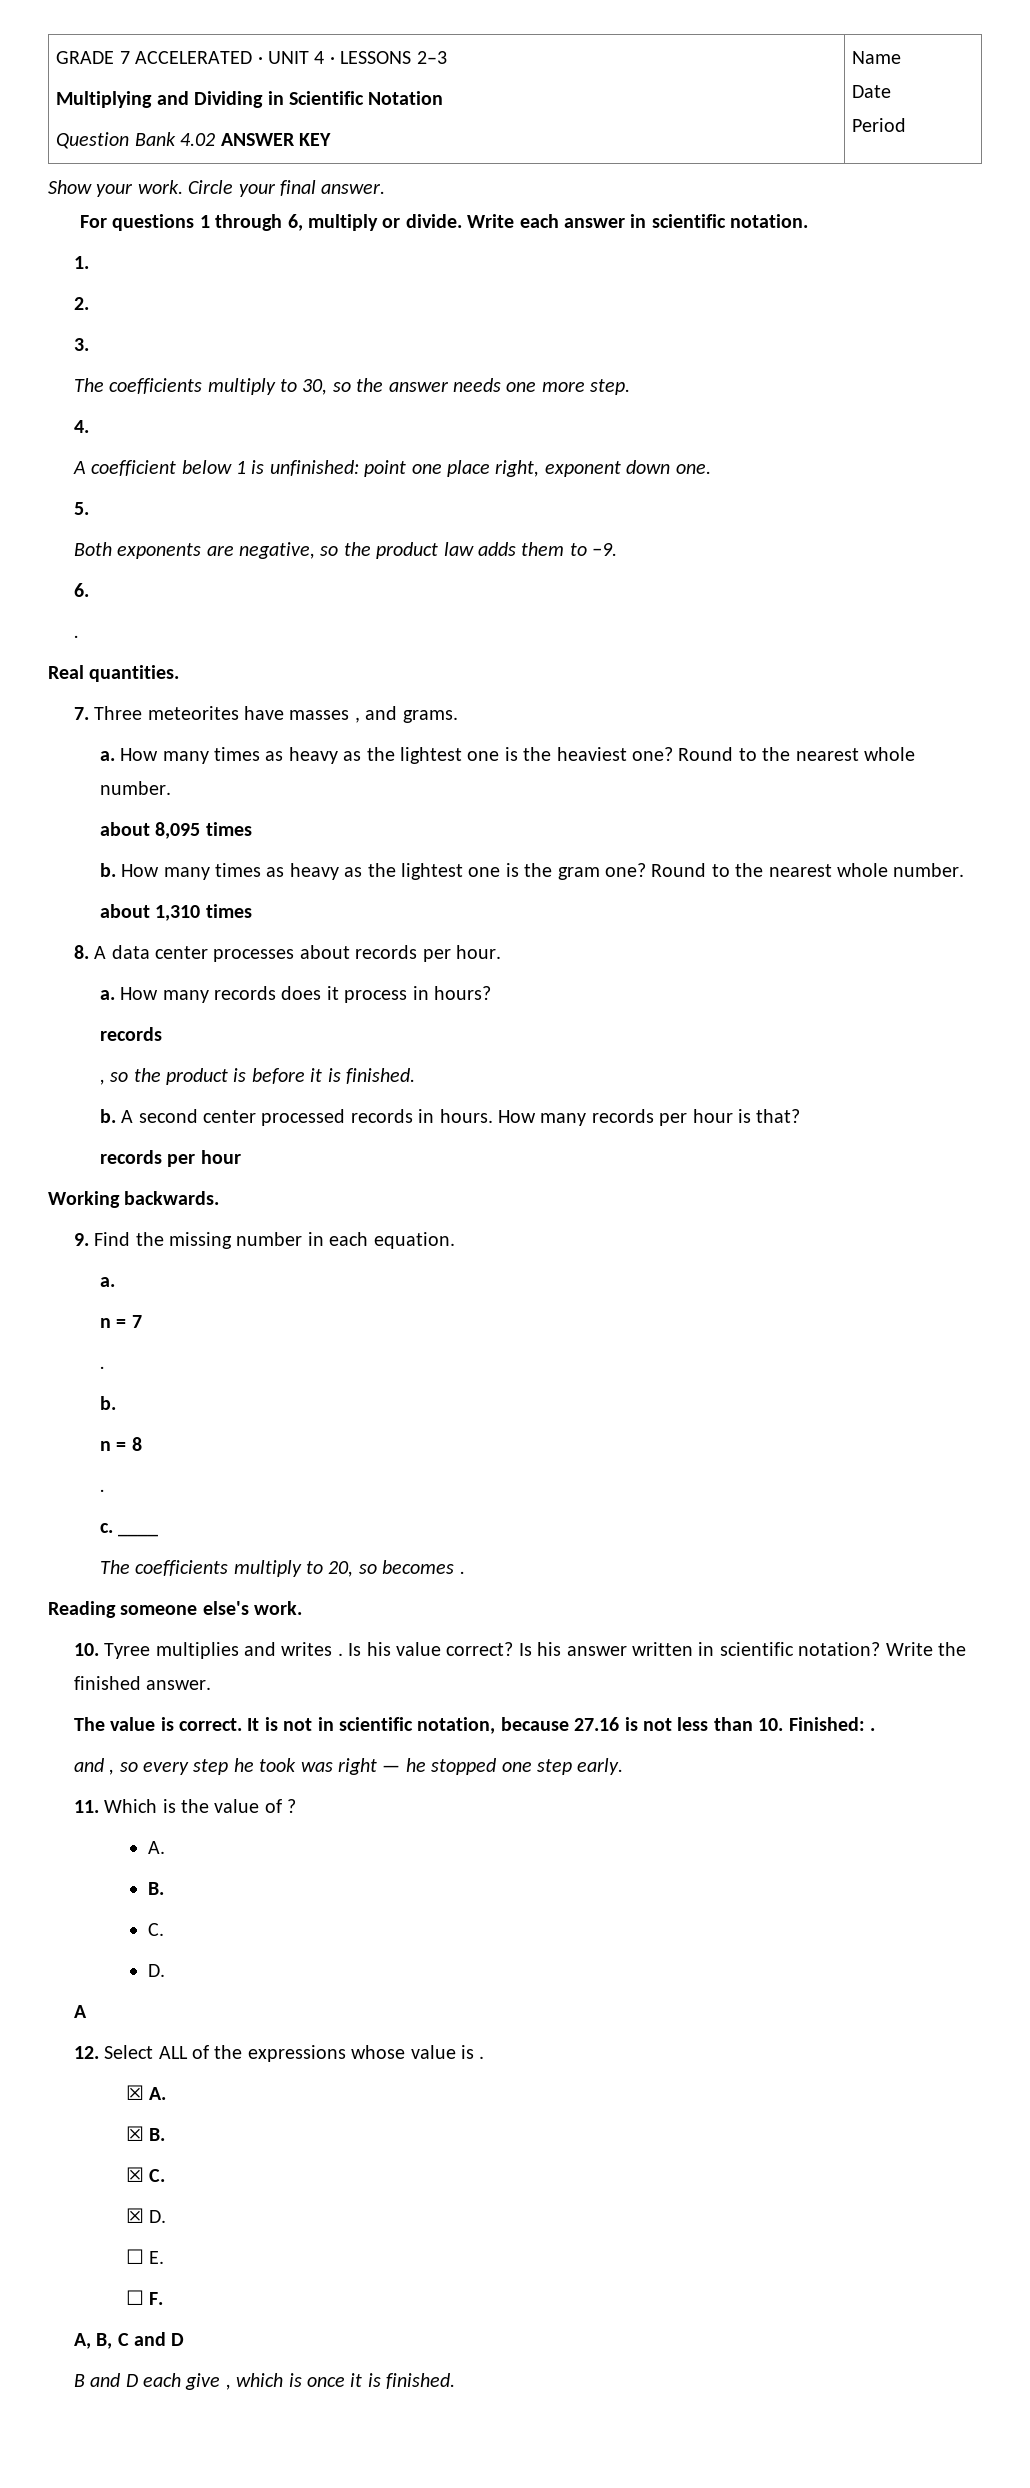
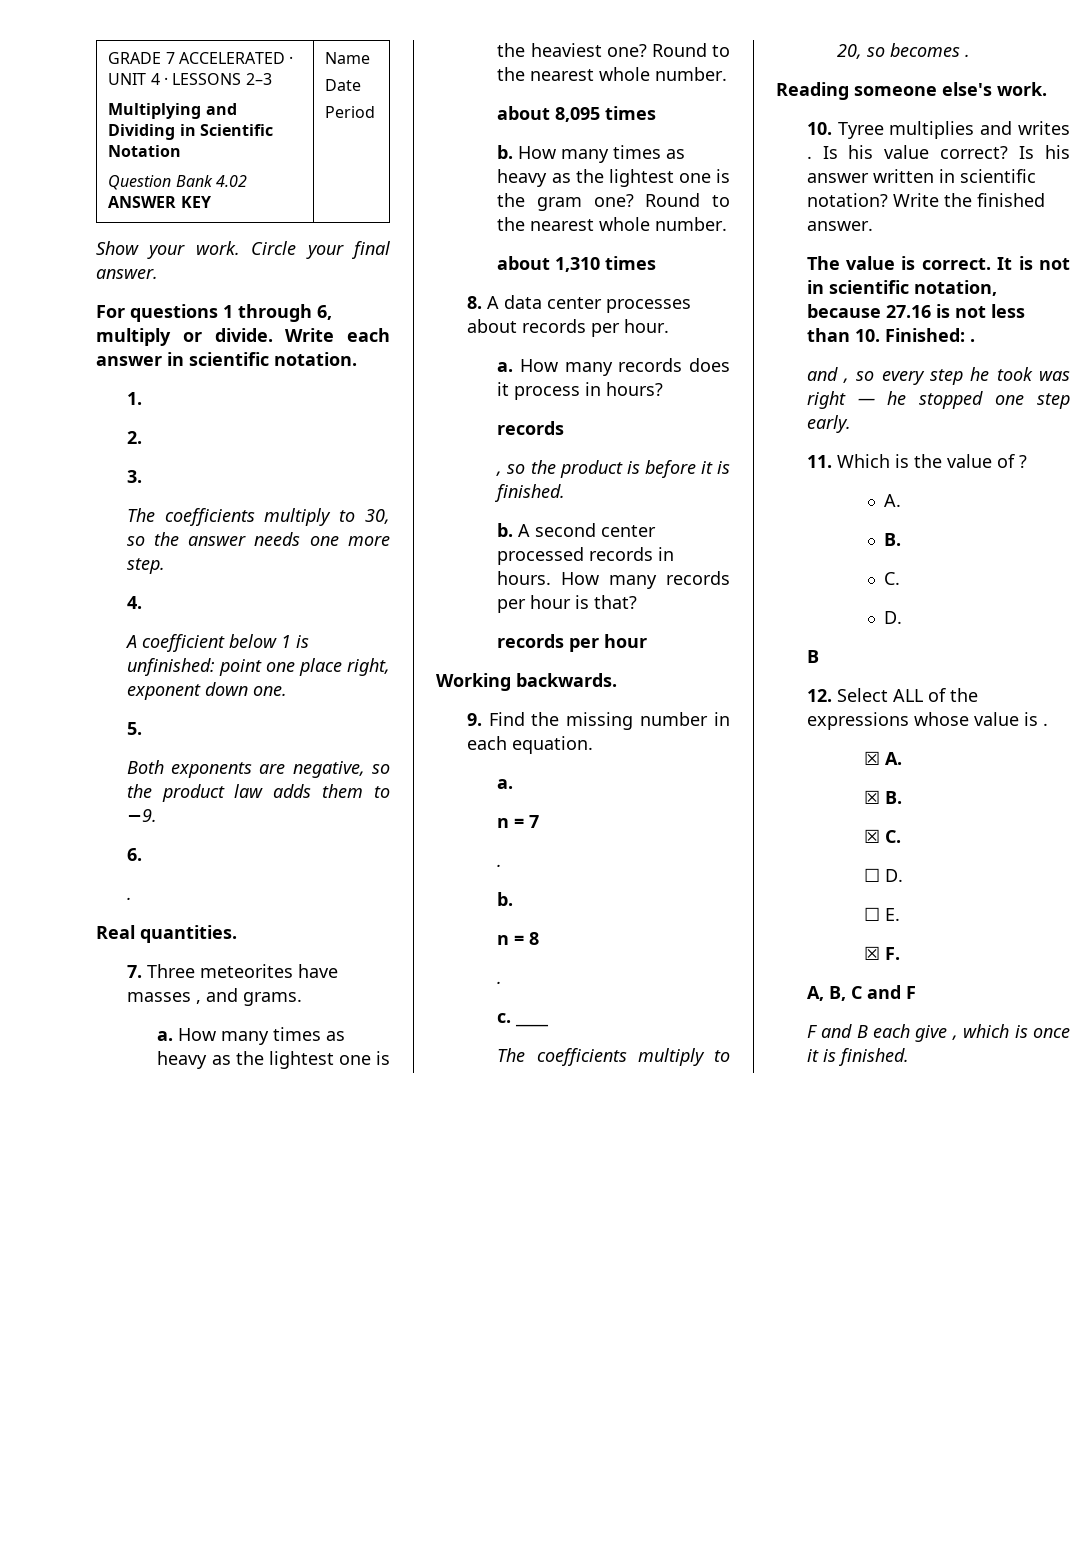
[73,2005,87,2018] A -> [806,650,819,663] B
[125,2208,144,2223] ☒ -> [864,868,881,882] ☐
[125,2290,144,2305] ☐ -> [864,946,881,960] ☒
[171,2333,185,2346] [73,2373,138,2387] D // B and D -> [905,986,916,999] [806,1024,868,1038] F // F and B

